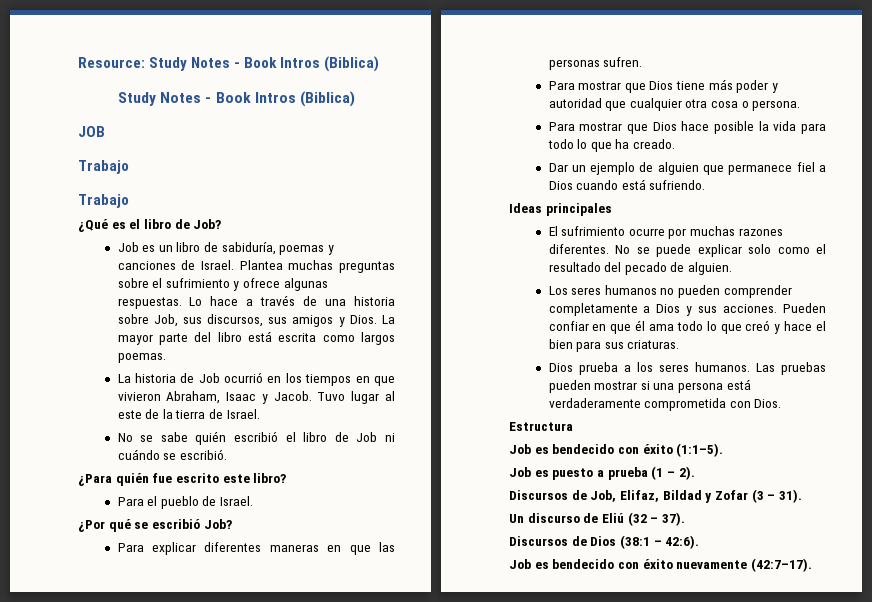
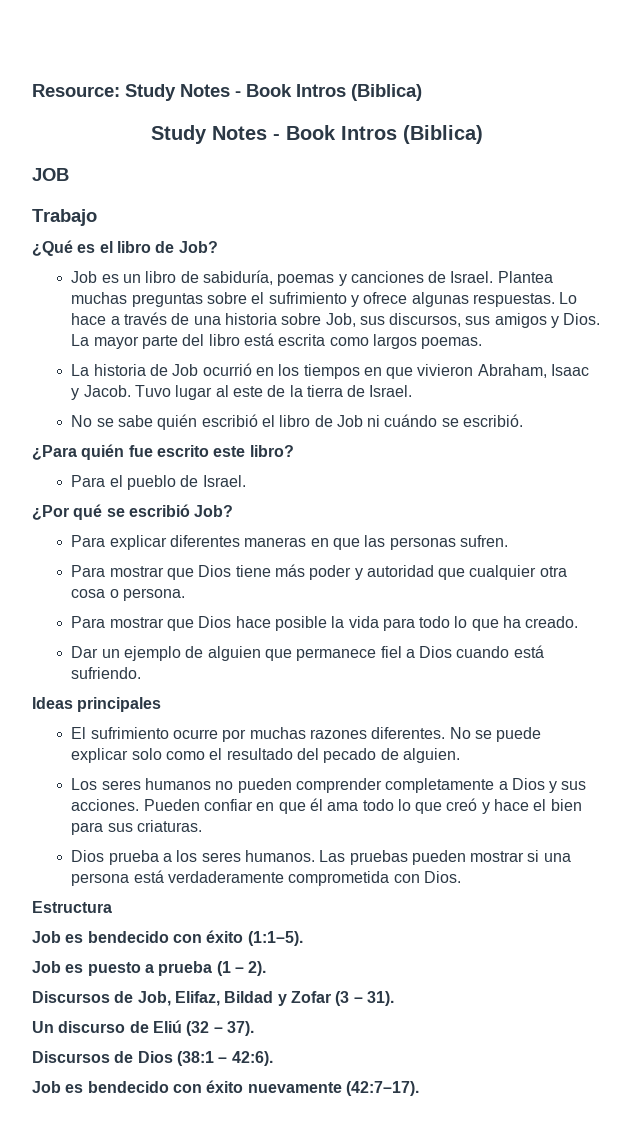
[78,194,129,208] // Trabajo -> (97, 217) none

